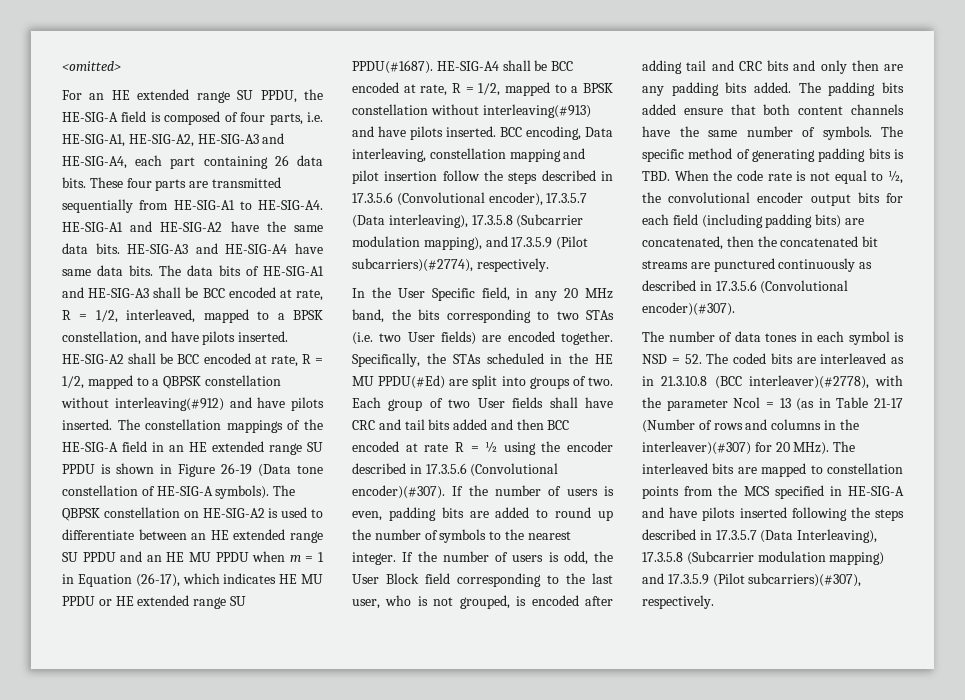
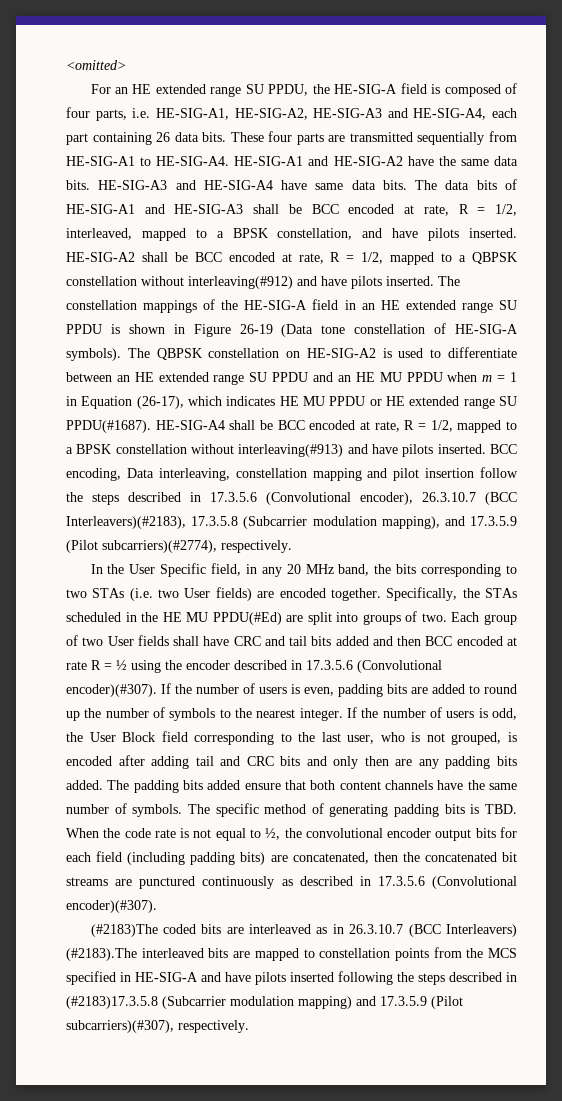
[546,193,588,203] [352,214,468,228] 17.3.5.7 (Data interleaving), -> [422,492,517,505] [66,516,186,529] 26.3.10.7 (BCC Interleavers)(#2183),
[642,331,904,345] [642,353,729,364] The number of data tones in each symbol is NSD = 52. The -> [90,924,158,937] (#2183)The
[661,375,903,389] [642,397,903,411] [642,419,859,433] [642,441,856,455] 21.3.10.8 (BCC interleaver)(#2778), with the parameter Ncol = 13 (as in Table 21-17 (Number of rows and columns in the interleaver)(#307) for 20 MHz). The -> [349,924,517,937] [66,948,137,961] 26.3.10.7 (BCC Interleavers) (#2183).The
[715,529,878,543] [642,552,683,562] 17.3.5.7 (Data Interleaving), 17.3.5.8 -> [66,996,158,1009] (#2183)17.3.5.8

